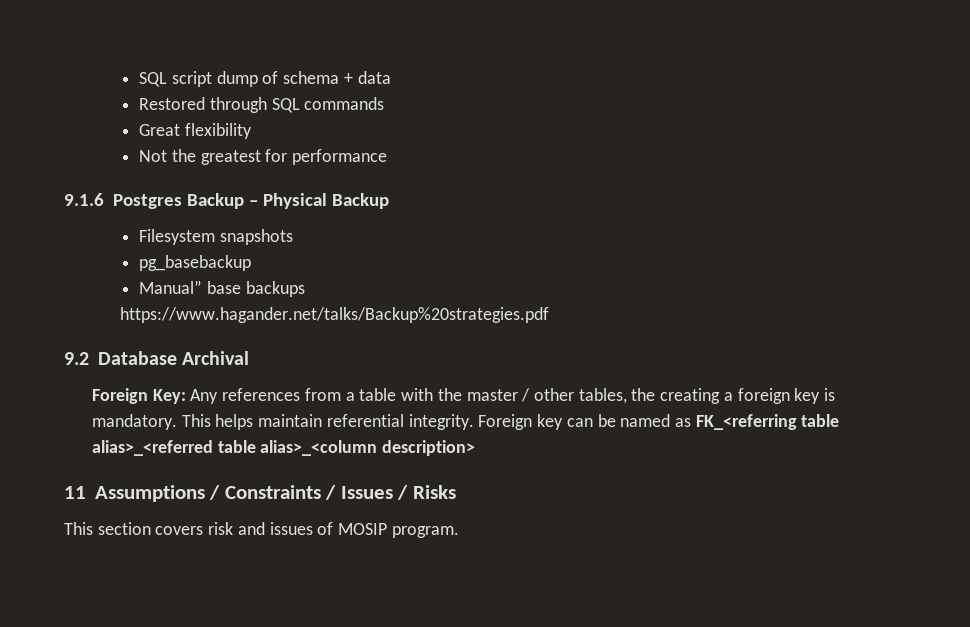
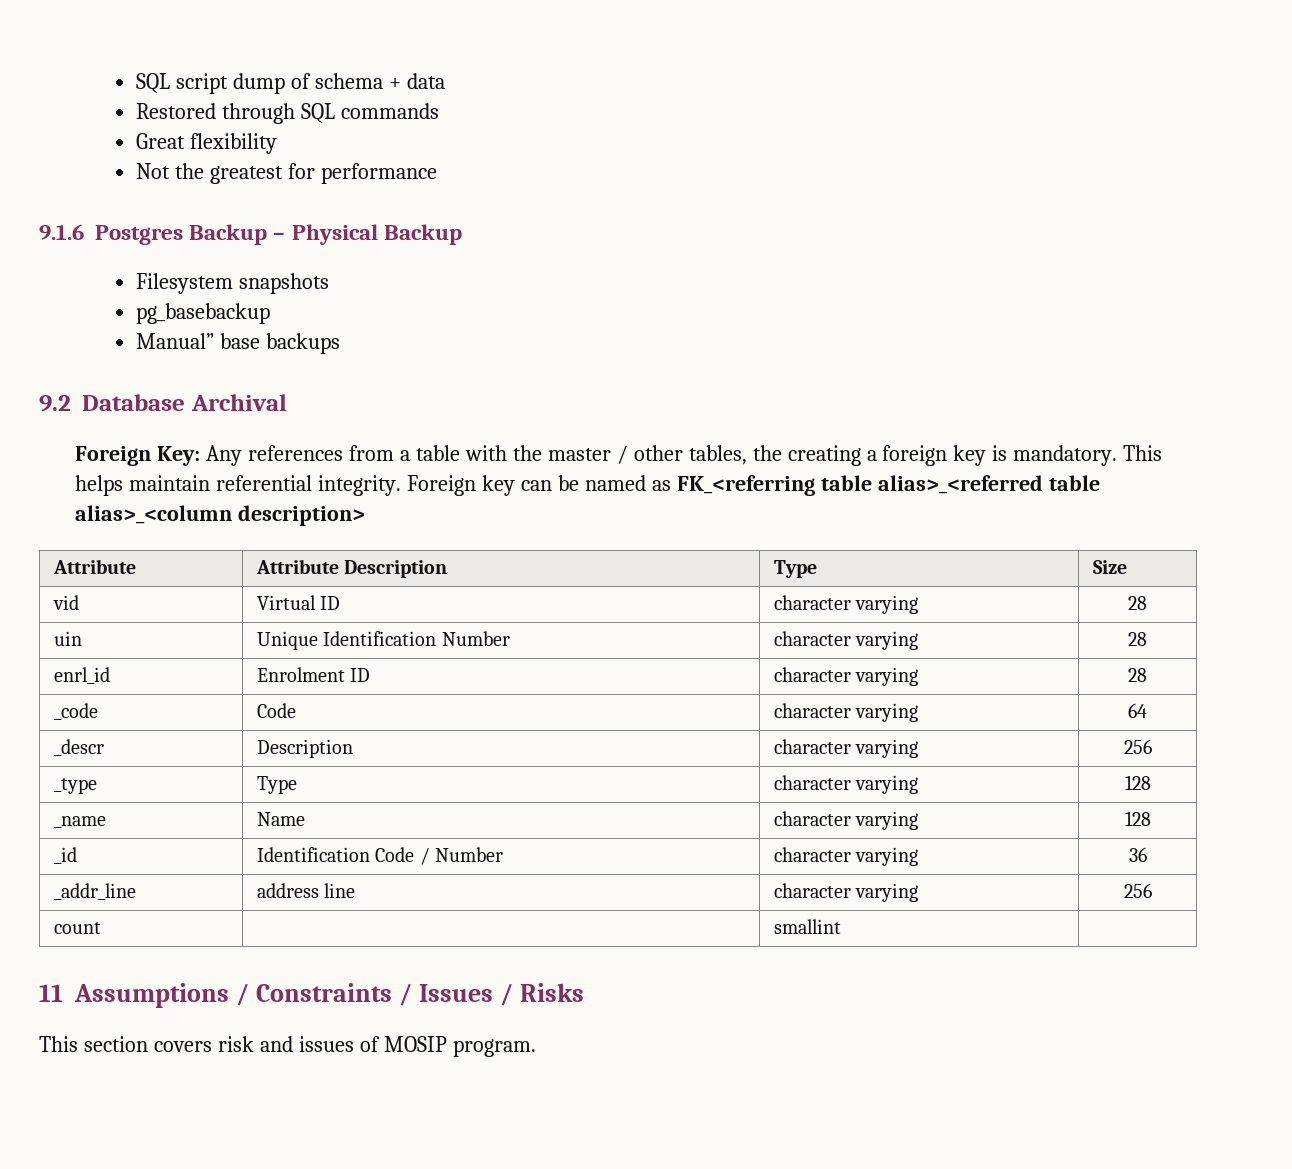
[119,307,549,323] // https://www.hagander.net/talks/Backup%20strategies.pdf -> (340, 343) none
(476, 448) none -> [52,559,136,574] [255,559,448,578] [773,560,817,578] [1092,560,1127,574] [52,595,79,610] [256,595,341,610] [773,595,919,614] [1128,596,1147,610] [53,631,82,646] [256,631,510,650] [773,631,919,650] [1128,632,1147,646] [53,667,110,684] [256,667,371,682] [773,667,919,686] [1128,668,1147,682] [53,703,98,720] [256,703,296,718] [773,703,919,722] [1128,703,1147,718] [53,739,104,756] [256,739,353,758] [773,739,919,758] [1123,739,1152,754] [53,778,97,794] [256,776,297,794] [773,775,919,794] [1124,775,1151,790] [53,816,106,828] [256,812,305,826] [773,811,919,830] [1124,811,1151,826] [53,847,77,864] [256,847,504,865] [773,847,919,866] [1128,847,1147,862] [53,883,136,900] [256,883,356,898] [773,883,919,902] [1123,883,1152,898] [53,922,101,934] [773,919,841,934] // Attribute | Attribute Description | Type | Size // vid | Virtual ID | character varying | 28 // uin | Unique Identification Number | character varying | 28 // enrl_id | Enrolment ID | character varying | 28 // _code | Code | character varying | 64 // _descr | Description | character varying | 256 // _type | Type | character varying | 128 // _name | Name | character varying | 128 // _id | Identification Code / Number | character varying | 36 // _addr_line | address line | character varying | 256 // count | | smallint |

